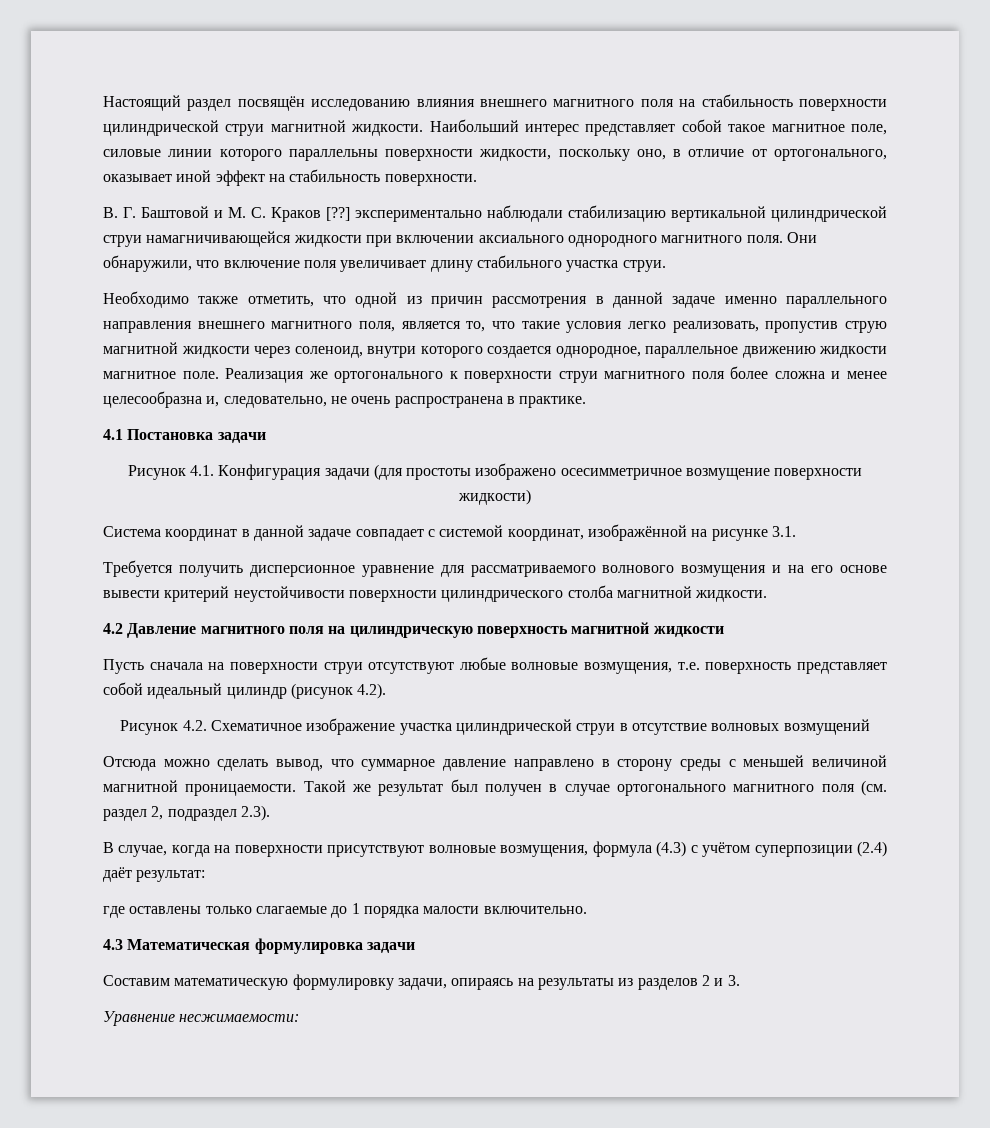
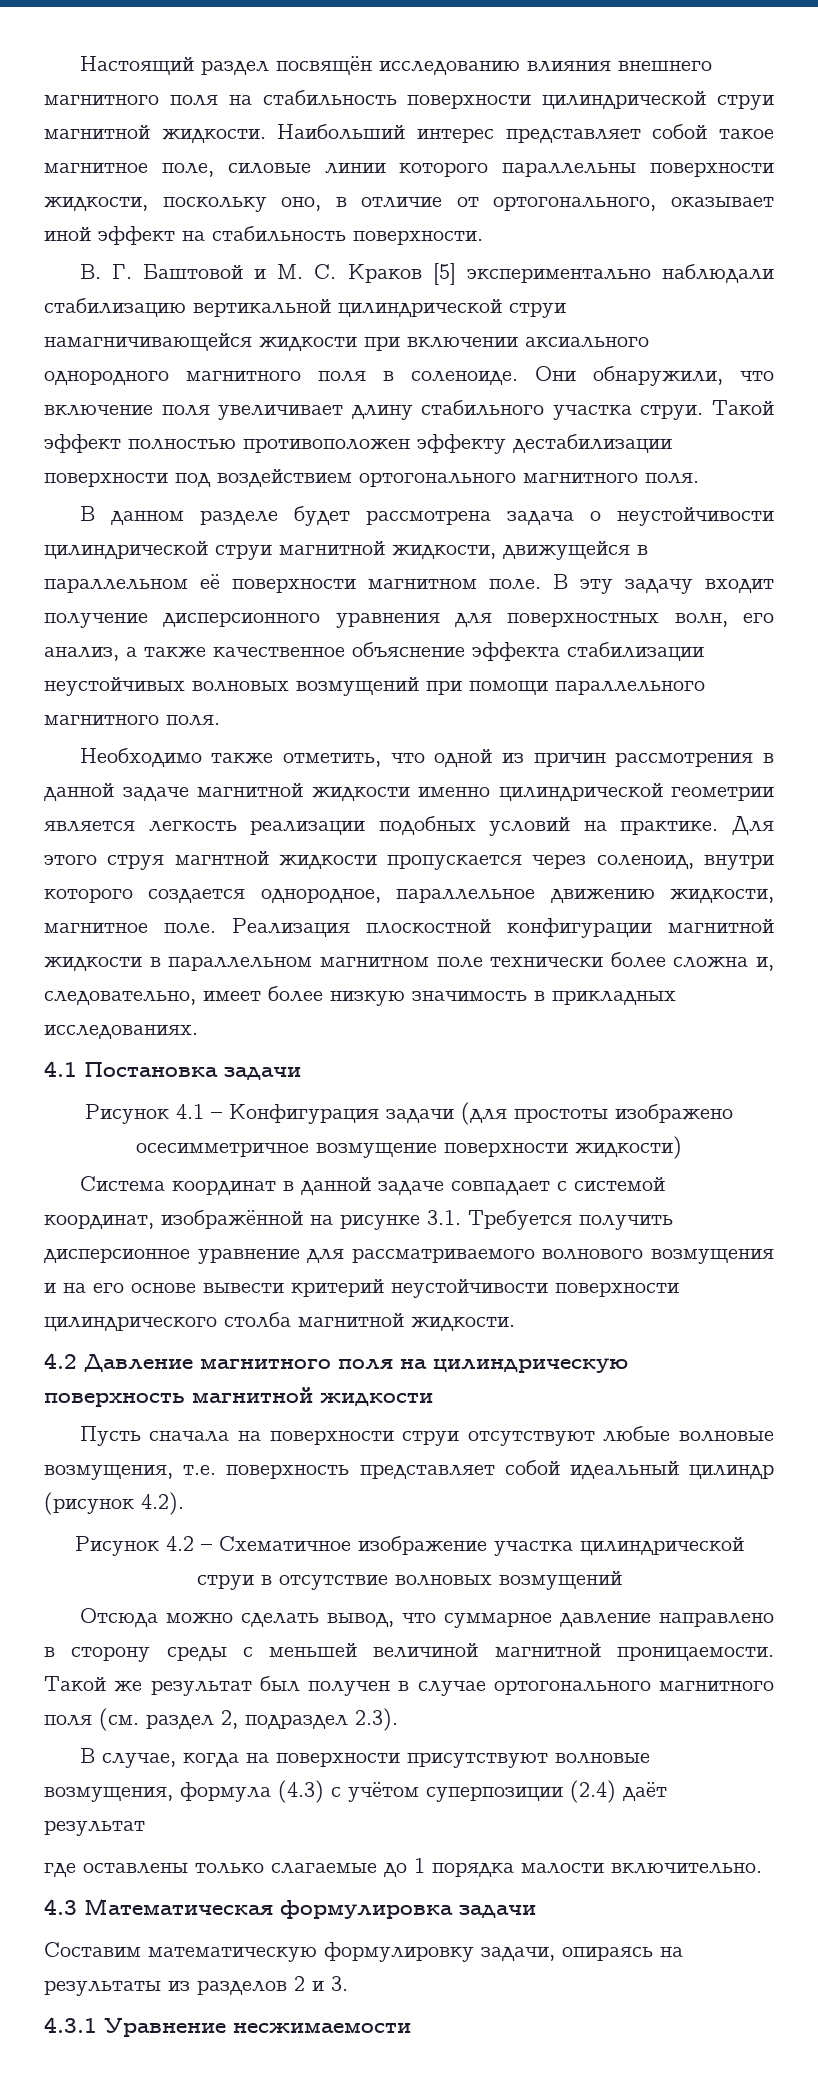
[326,207,350,221] [??] -> [432,263,456,285] [5]
[746,235,783,243] поля. -> [318,371,518,385] поля в соленоиде.
(666, 266) none -> [711,400,774,415] [44,434,672,454] [44,469,699,487] [79,506,774,526] [44,541,648,560] [44,574,774,594] [44,612,774,628] [44,642,704,661] [44,677,705,696] [44,715,220,726] Такой эффект полностью противоположен эффекту дестабилизации поверхности под воздействием ортогонального магнитного поля. // В данном разделе будет рассмотрена задача о неустойчивости цилиндрической струи магнитной жидкости, движущейся в параллельном её поверхности магнитном поле. В эту задачу входит получение дисперсионного уравнения для поверхностных волн, его анализ, а также качественное объяснение эффекта стабилизации неустойчивых волновых возмущений при помощи параллельного магнитного поля.
[724,296,888,308] [103,321,887,333] [103,342,250,358] именно параллельного направления внешнего магнитного поля, является то, что такие условия легко реализовать, пропустив струю магнитной жидкости -> [197,783,774,801] [44,816,774,836] [44,851,523,870] магнитной жидкости именно цилиндрической геометрии является легкость реализации подобных условий на практике. Для этого струя магнтной жидкости пропускается
[819,346,887,358] жидкости -> [669,889,774,903] жидкости,
[308,366,888,383] [103,391,587,408] же ортогонального к поверхности струи магнитного поля более сложна и менее целесообразна и, следовательно, не очень распространена в практике. -> [366,918,774,938] [44,952,774,971] [44,986,676,1006] [44,1025,198,1039] плоскостной конфигурации магнитной жидкости в параллельном магнитном поле технически более сложна и, следовательно, имеет более низкую значимость в прикладных исследованиях.
[189,465,214,476] 4.1. -> [176,1104,222,1119] 4.1 –
(796, 531) // -> (461, 1217) none
[182,720,207,731] 4.2. -> [165,1536,212,1551] 4.2 –
[136,870,206,882] результат: -> [44,1820,145,1836] результат
[103,1011,300,1026] Уравнение несжимаемости: -> [44,2017,411,2037] 4.3.1 Уравнение несжимаемости

